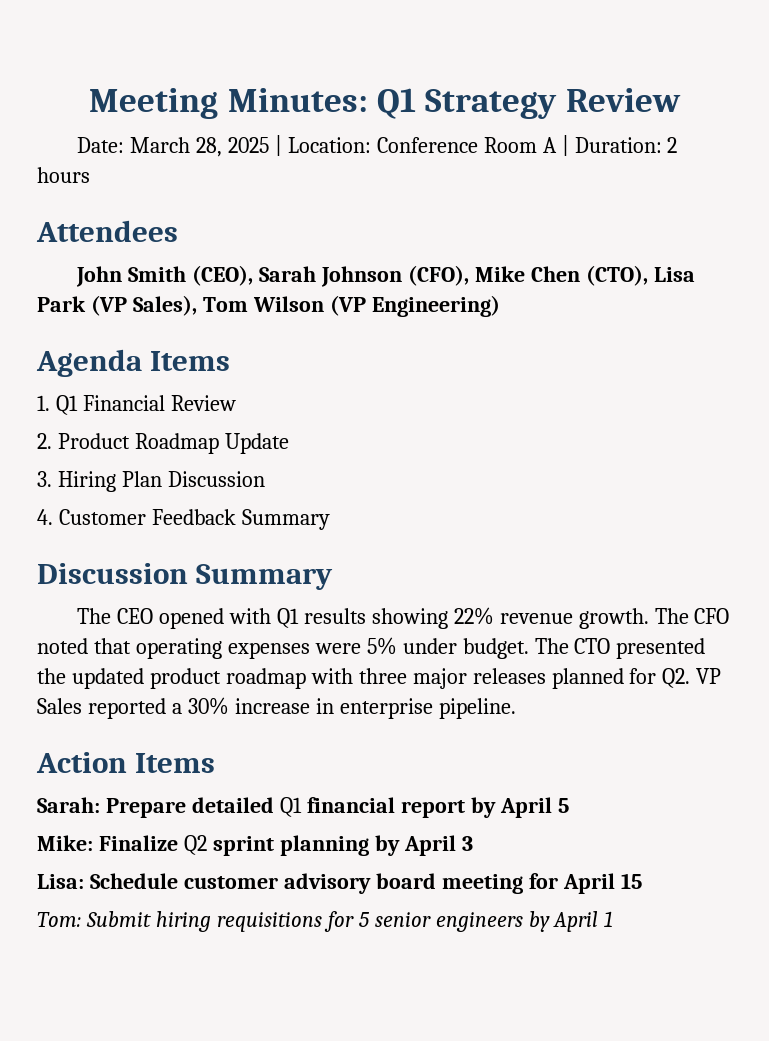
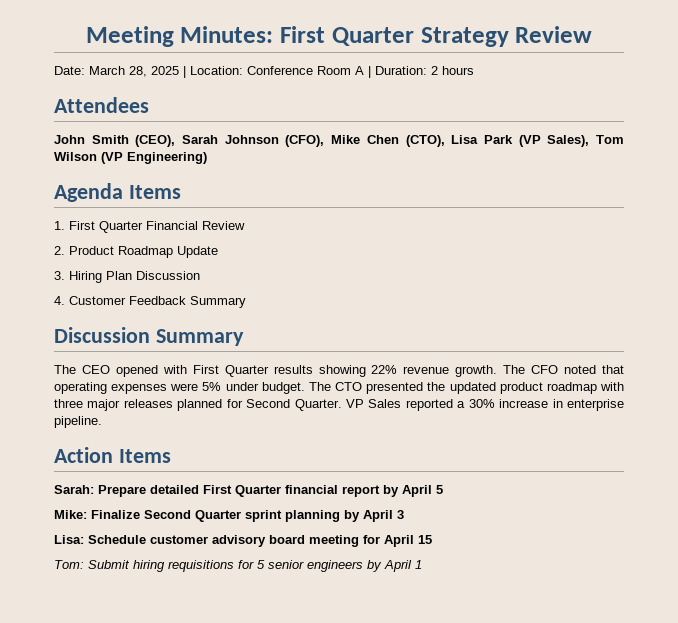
[377,88,416,119] Q1 -> [280,26,414,46] First Quarter
[55,395,78,415] Q1 -> [69,221,143,233] First Quarter
[276,608,299,628] Q1 -> [192,365,269,377] First Quarter
[662,668,691,688] Q2. -> [246,399,342,411] Second Quarter.
[279,797,302,817] Q1 -> [203,485,281,497] First Quarter
[183,835,207,855] Q2 -> [144,510,241,522] Second Quarter

